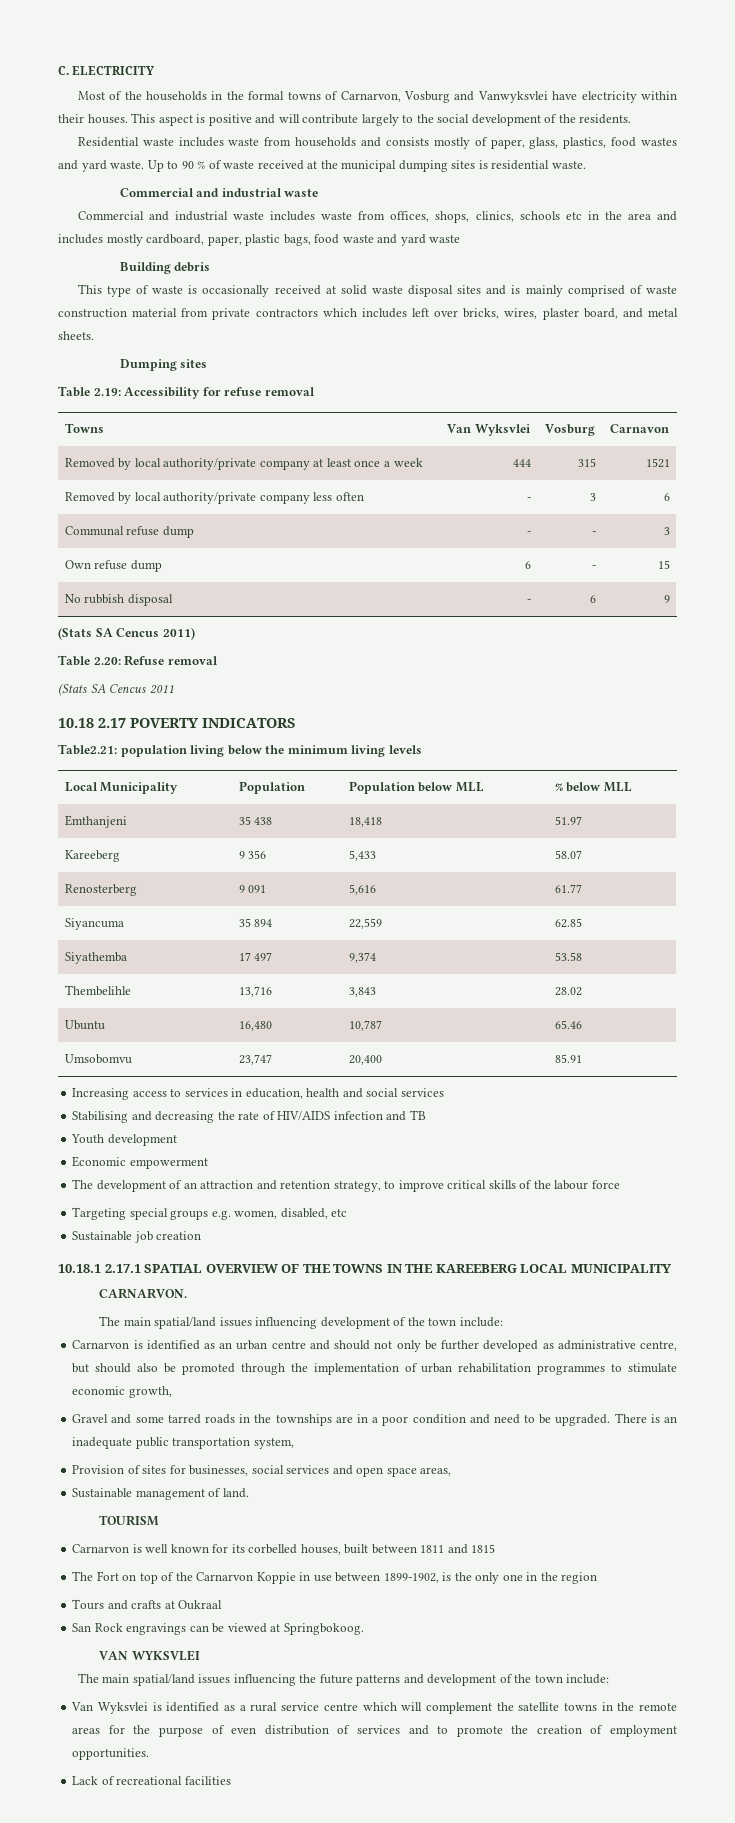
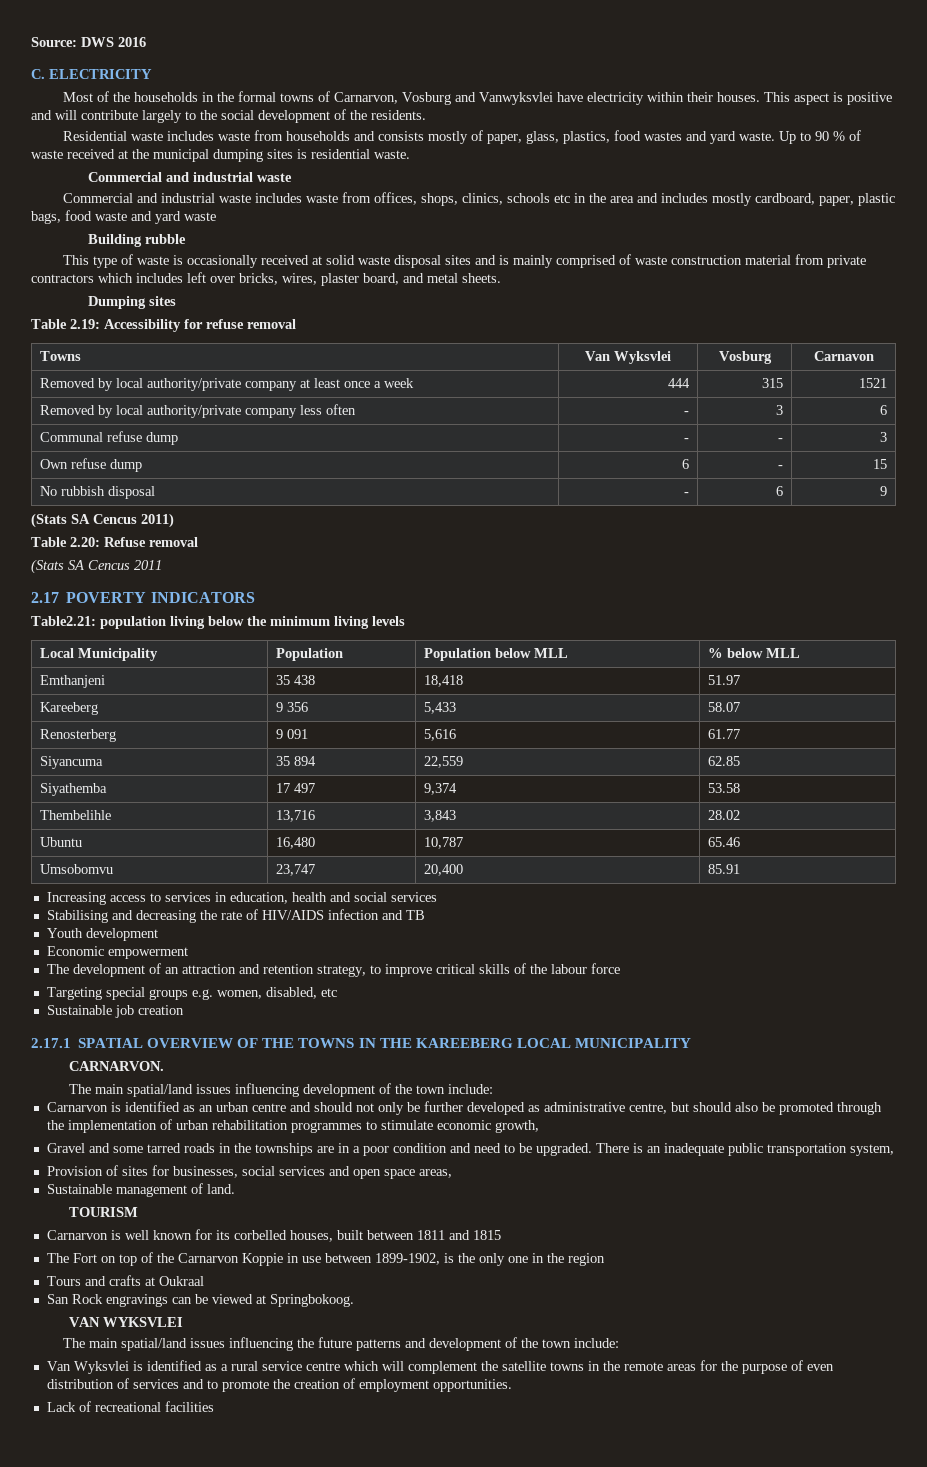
(58, 70) none -> [31,37,146,47] Source: DWS 2016 //
[174,262,211,272] debris -> [144,234,186,244] rubble
[58,718,94,728] 10.18 -> (162, 565) none
[58,1264,101,1273] 10.18.1 -> (184, 1010) none

